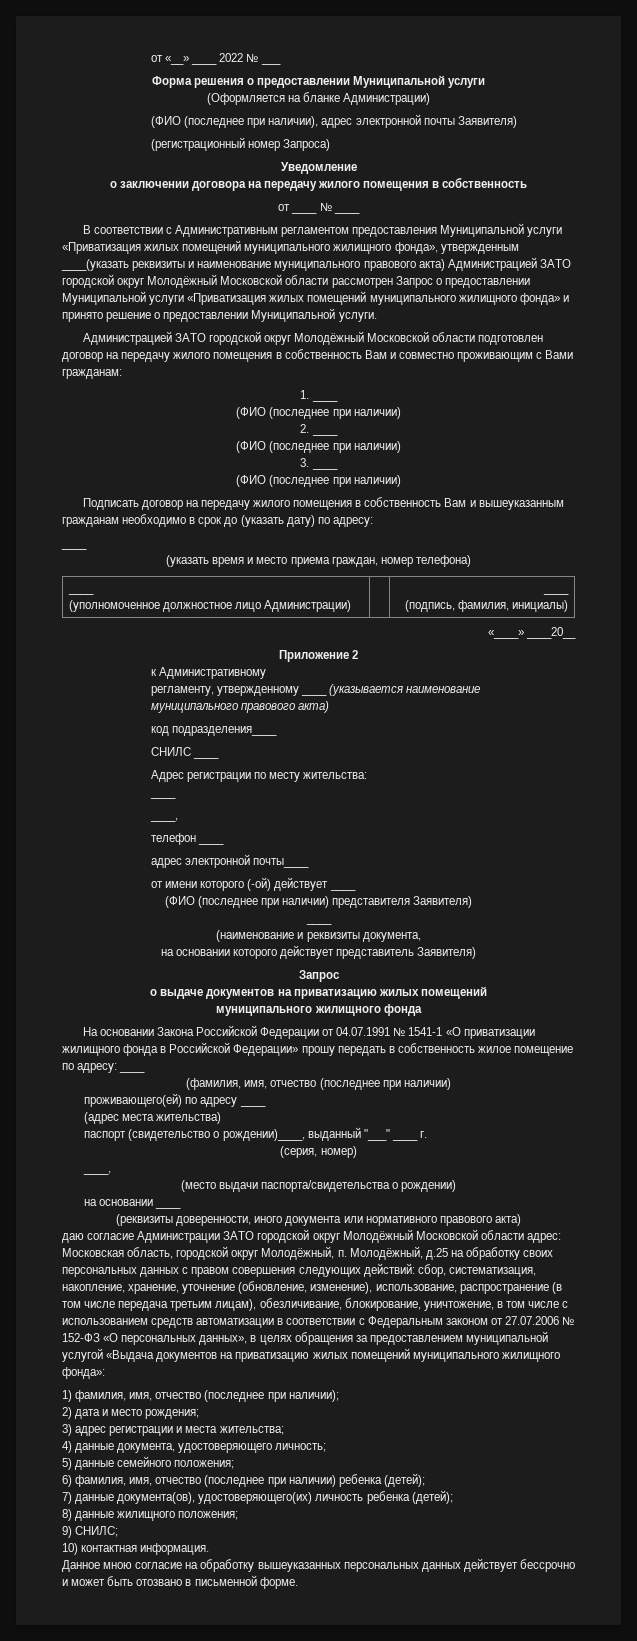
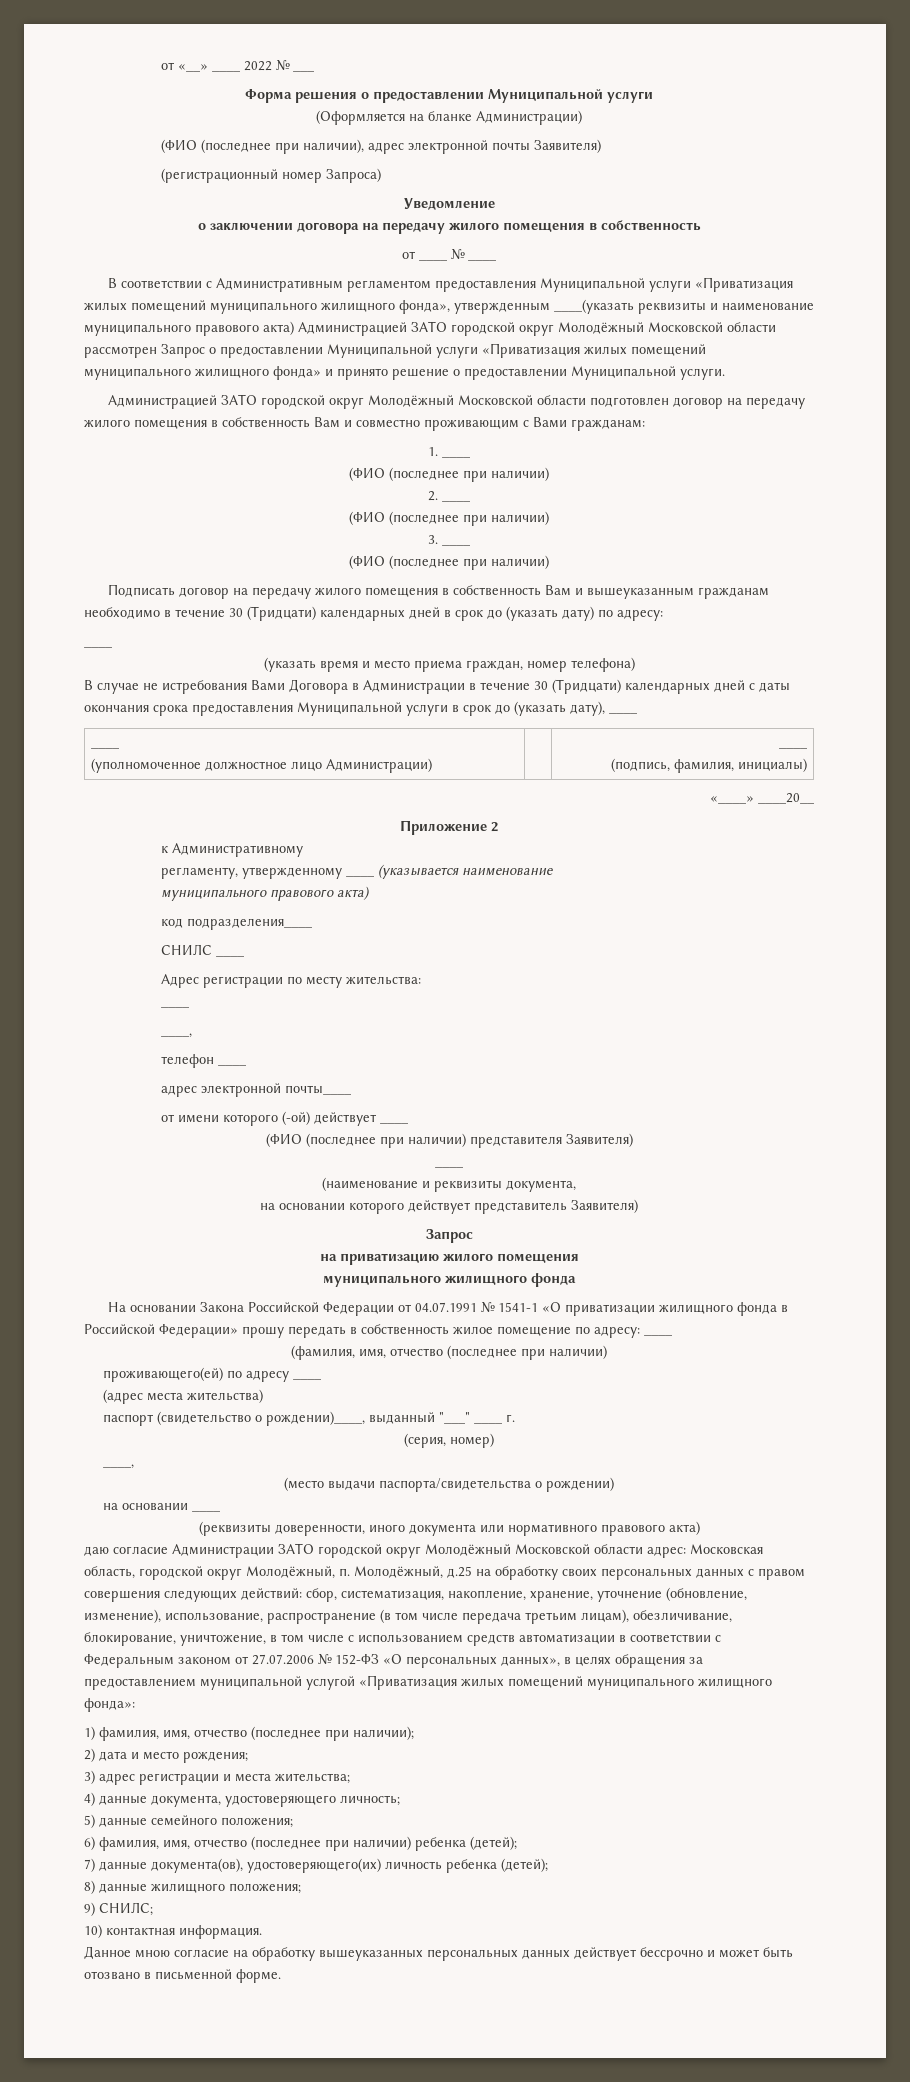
(196, 520) none -> [175,606,451,621] течение 30 (Тридцати) календарных дней в
(471, 561) none -> [84,679,790,694] [84,701,637,716] // В случае не истребования Вами Договора в Администрации в течение 30 (Тридцати) календарных дней с даты окончания срока предоставления Муниципальной услуги в срок до (указать дату), ____
[150,986,487,999] о выдаче документов на приватизацию жилых помещений -> [319,1253,579,1265] на приватизацию жилого помещения
[106,1350,310,1362] «Выдача документов на приватизацию -> [359,1675,457,1690] «Приватизация

